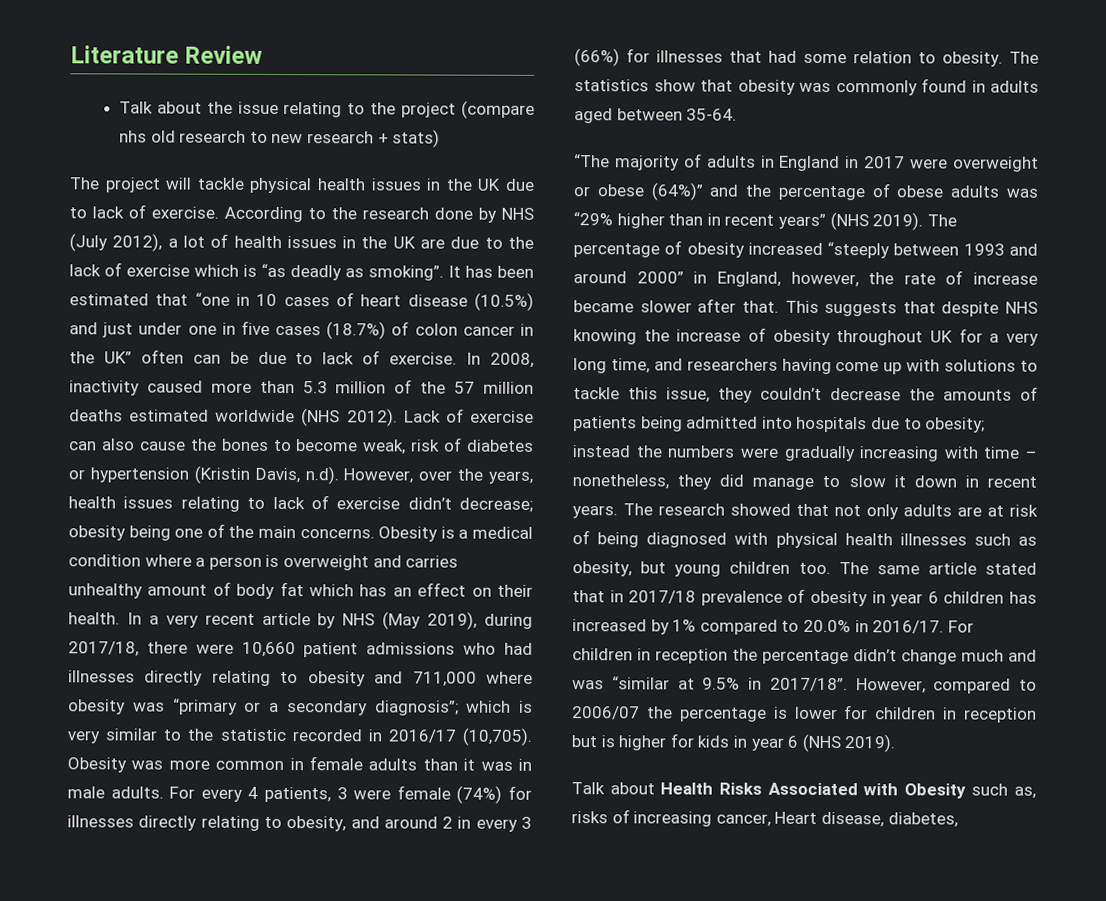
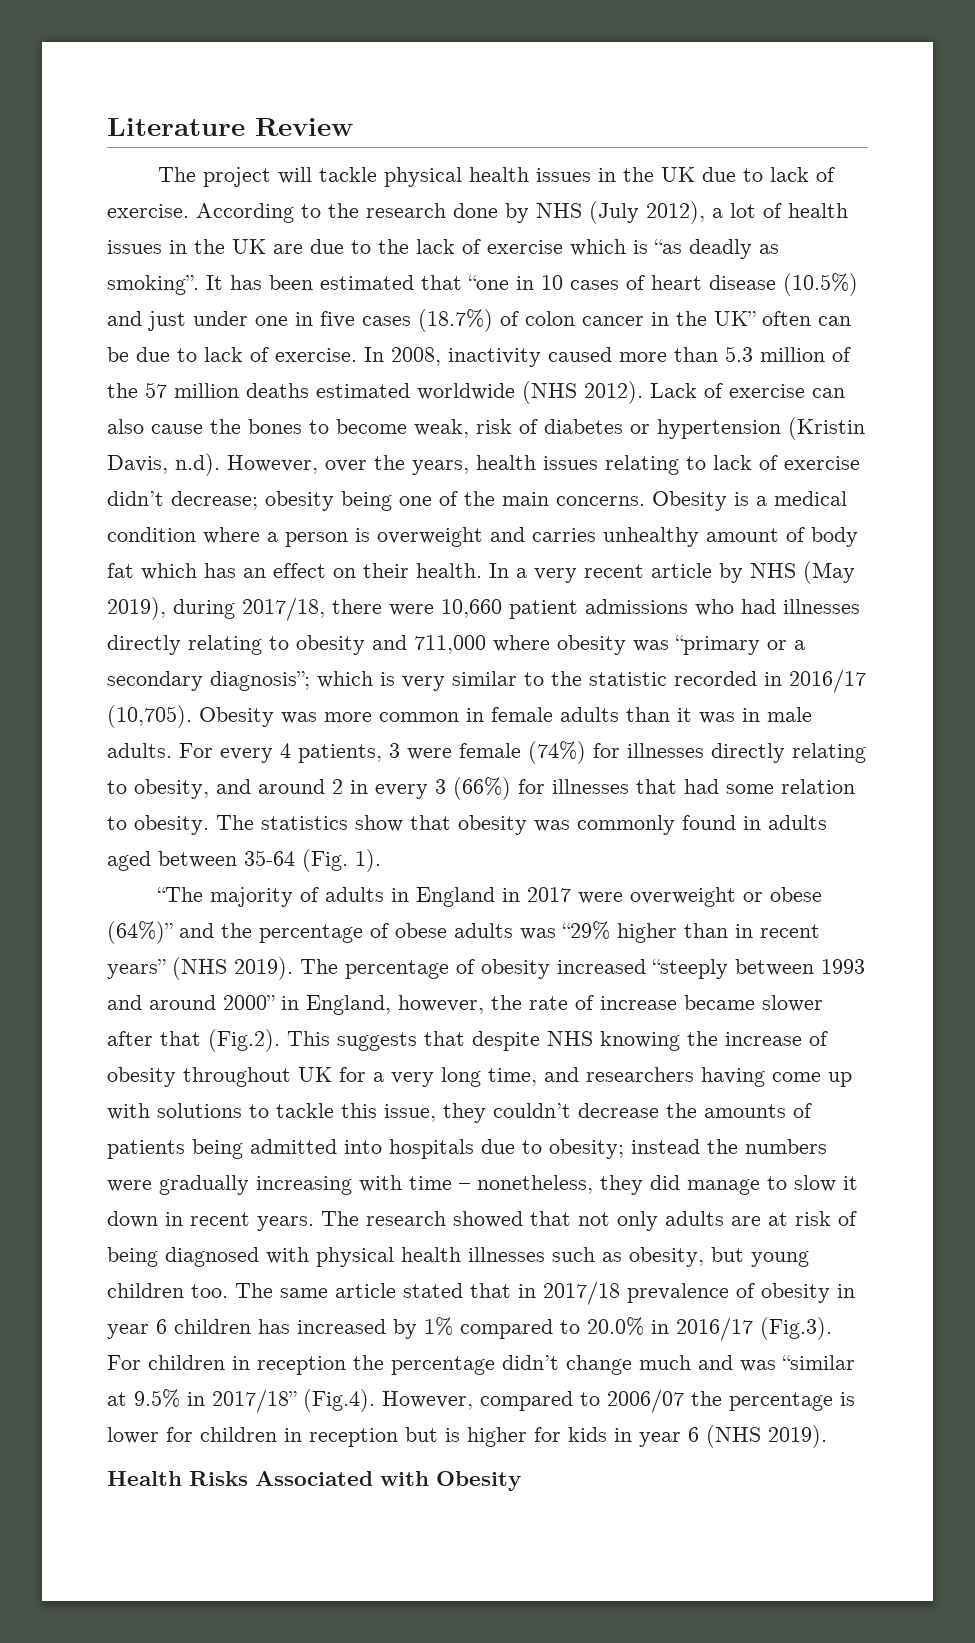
[118,100,535,119] [118,129,441,148] // Talk about the issue relating to the project (compare nhs old research to new research + stats) -> (353, 127) none
[686,108,738,121] 35-64. -> [244,849,381,872] 35-64 (Fig. 1).
[741,300,779,313] that. -> [160,1029,280,1052] that (Fig.2).
[872,620,945,634] 2016/17. -> [676,1317,832,1341] 2016/17 (Fig.3).
[769,677,848,692] 2017/18”. -> [212,1389,375,1413] 2017/18” (Fig.4).
[571,782,655,795] Talk about -> (827, 1436) none
[971,783,1036,799] [571,809,958,828] such as, risks of increasing cancer, Heart disease, diabetes, -> (521, 1481) none

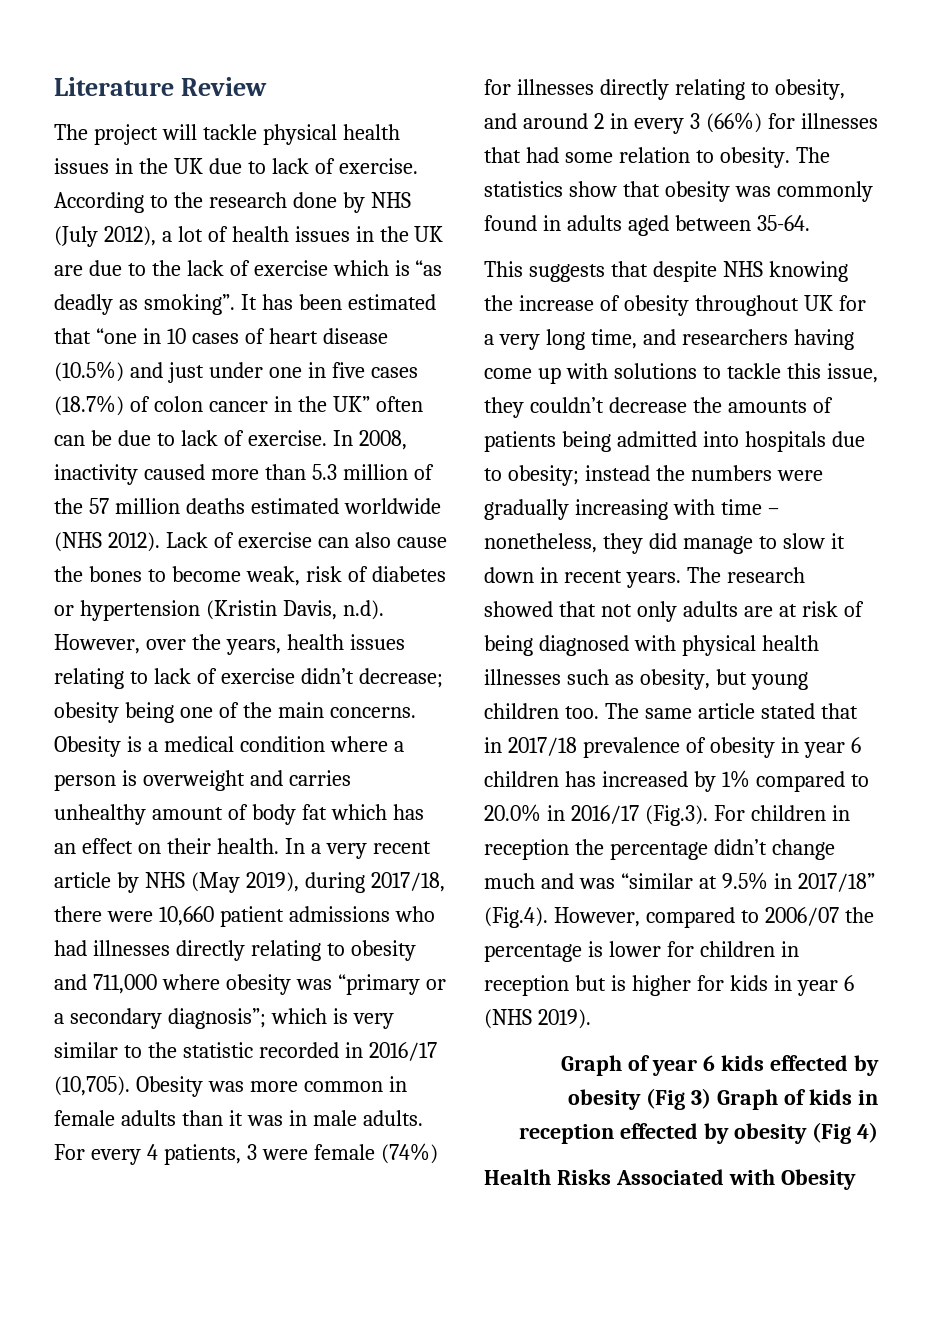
[244,849,381,872] [156,887,822,907] [107,921,820,944] [107,957,865,980] [107,995,823,1015] [107,1029,280,1052] 35-64 (Fig. 1). // “The majority of adults in England in 2017 were overweight or obese (64%)” and the percentage of obese adults was “29% higher than in recent years” (NHS 2019). The percentage of obesity increased “steeply between 1993 and around 2000” in England, however, the rate of increase became slower after that (Fig.2). -> [756,215,810,231] 35-64. //
(827, 1436) none -> [561,1055,879,1076] [568,1088,878,1110] [519,1122,878,1144] // Graph of year 6 kids effected by obesity (Fig 3) Graph of kids in reception effected by obesity (Fig 4)

